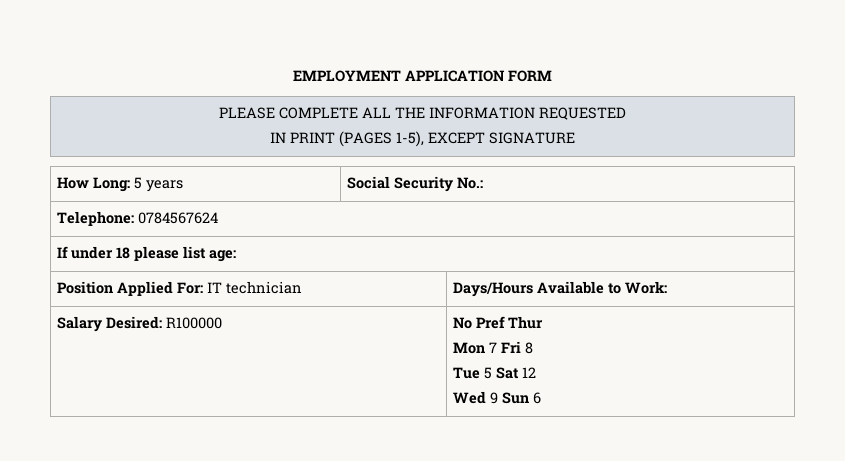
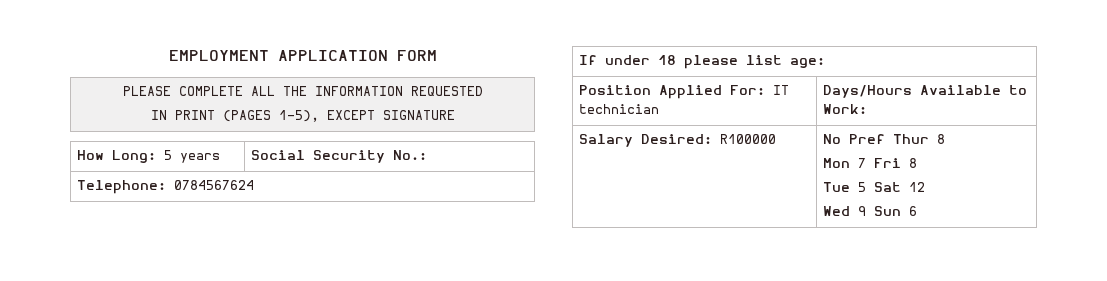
(543, 322) none -> [937,134,946,144] 8

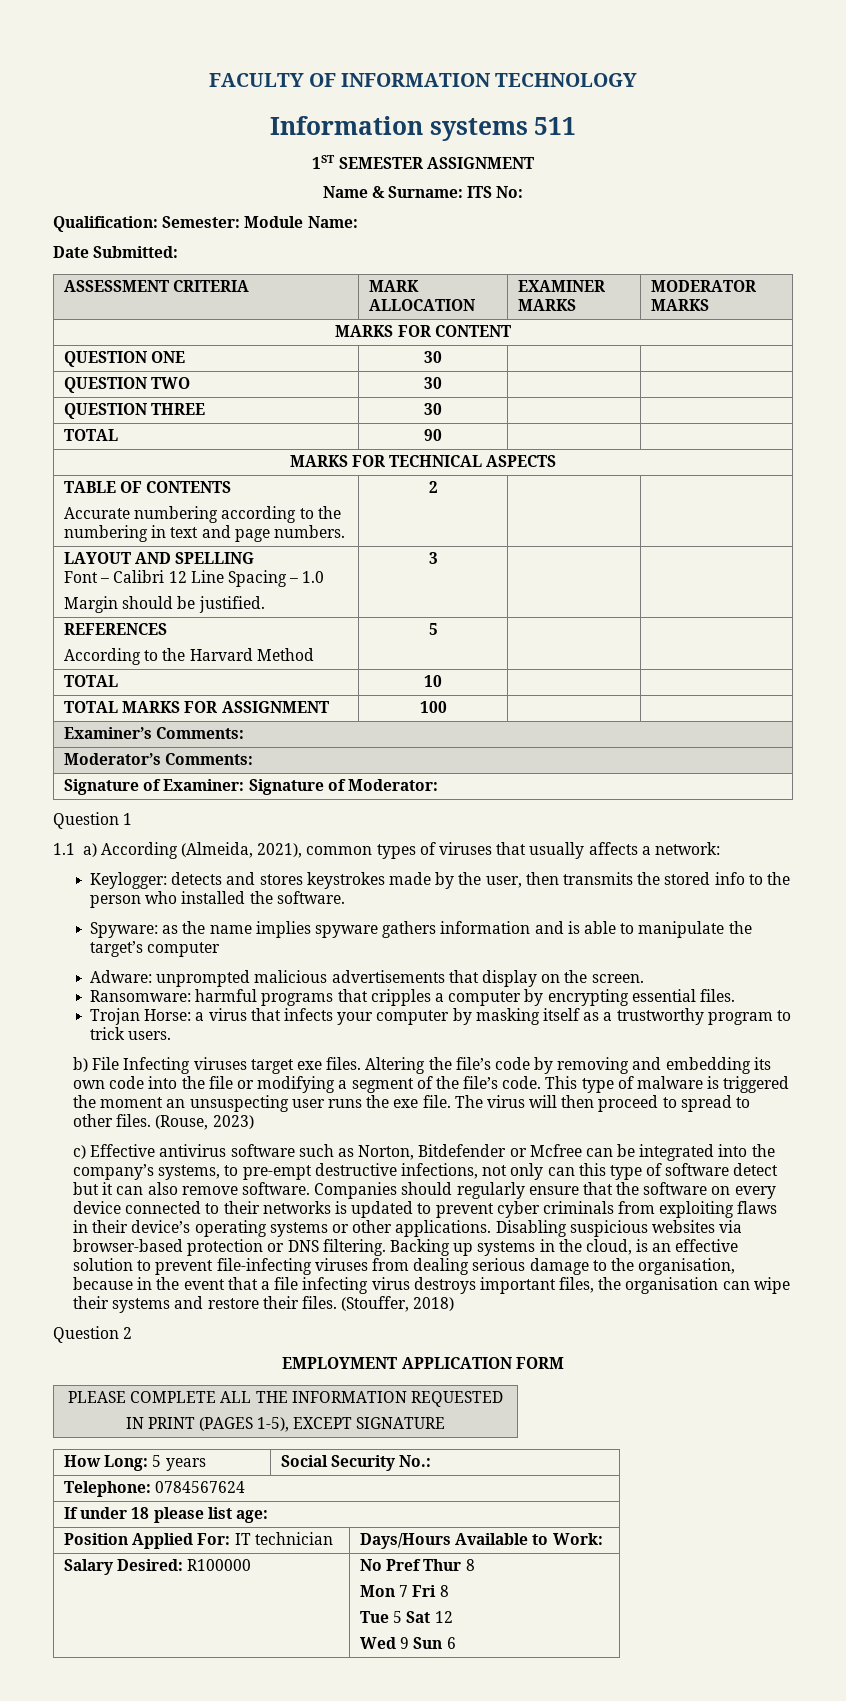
(168, 55) none -> [208,73,638,87] [269,116,577,141] [312,155,534,169] [322,186,524,198] [53,216,358,232] [53,246,179,258] [64,280,250,292] [369,280,420,292] [369,299,476,311] [518,280,607,292] [518,299,577,311] [651,280,758,292] [651,299,710,311] [335,325,511,337] [64,351,186,367] [424,351,442,363] [64,377,191,393] [424,377,442,389] [64,403,206,419] [424,403,442,415] [64,429,119,441] [424,429,442,441] [289,455,557,467] [64,481,232,493] [64,506,341,523] [64,525,346,542] [428,481,438,493] [64,552,255,564] [64,570,325,587] [64,596,265,613] [428,552,438,564] [64,623,168,635] [64,648,314,665] [428,623,438,635] [64,675,119,687] [424,675,442,687] [64,701,329,713] [419,701,447,713] [64,727,245,739] [64,753,254,765] [64,779,439,795] [53,812,133,829] [53,842,720,859] [90,872,790,889] [90,891,345,908] [90,921,752,938] [90,941,221,957] [90,970,644,987] [90,989,735,1006] [90,1008,791,1025] [90,1027,172,1040] [73,1057,771,1074] [73,1076,790,1093] [73,1095,750,1112] [73,1114,254,1130] [73,1144,775,1161] [73,1163,779,1180] [73,1182,776,1199] [73,1201,778,1218] [73,1220,743,1237] [73,1239,739,1256] [73,1258,736,1275] [73,1277,790,1294] [73,1296,455,1313] [53,1326,133,1343] FACULTY OF INFORMATION TECHNOLOGY // Information systems 511 // 1ST SEMESTER ASSIGNMENT // Name & Surname: ITS No: // Qualification: Semester: Module Name: // Date Submitted: // ASSESSMENT CRITERIA | MARK ALLOCATION | EXAMINER MARKS | MODERATOR MARKS // MARKS FOR CONTENT // QUESTION ONE | 30 | | // QUESTION TWO | 30 | | // QUESTION THREE | 30 | | // TOTAL | 90 | | // MARKS FOR TECHNICAL ASPECTS // TABLE OF CONTENTS // Accurate numbering according to the numbering in text and page numbers. | 2 | | // LAYOUT AND SPELLING // Font – Calibri 12 Line Spacing – 1.0 // Margin should be justified. | 3 | | // REFERENCES // According to the Harvard Method | 5 | | // TOTAL | 10 | | // TOTAL MARKS FOR ASSIGNMENT | 100 | | // Examiner’s Comments: // Moderator’s Comments: // Signature of Examiner: Signature of Moderator: // Question 1 // 1.1 a) According (Almeida, 2021), common types of viruses that usually affects a network: // Keylogger: detects and stores keystrokes made by the user, then transmits the stored info to the person who installed the software. // Spyware: as the name implies spyware gathers information and is able to manipulate the target’s computer // Adware: unprompted malicious advertisements that display on the screen. // Ransomware: harmful programs that cripples a computer by encrypting essential files. // Trojan Horse: a virus that infects your computer by masking itself as a trustworthy program to trick users. // b) File Infecting viruses target exe files. Altering the file’s code by removing and embedding its own code into the file or modifying a segment of the file’s code. This type of malware is triggered the moment an unsuspecting user runs the exe file. The virus will then proceed to spread to other files. (Rouse, 2023) // c) Effective antivirus software such as Norton, Bitdefender or Mcfree can be integrated into the company’s systems, to pre-empt destructive infections, not only can this type of software detect but it can also remove software. Companies should regularly ensure that the software on every device connected to their networks is updated to prevent cyber criminals from exploiting flaws in their device’s operating systems or other applications. Disabling suspicious websites via browser-based protection or DNS filtering. Backing up systems in the cloud, is an effective solution to prevent file-infecting viruses from dealing serious damage to the organisation, because in the event that a file infecting virus destroys important files, the organisation can wipe their systems and restore their files. (Stouffer, 2018) // Question 2 //

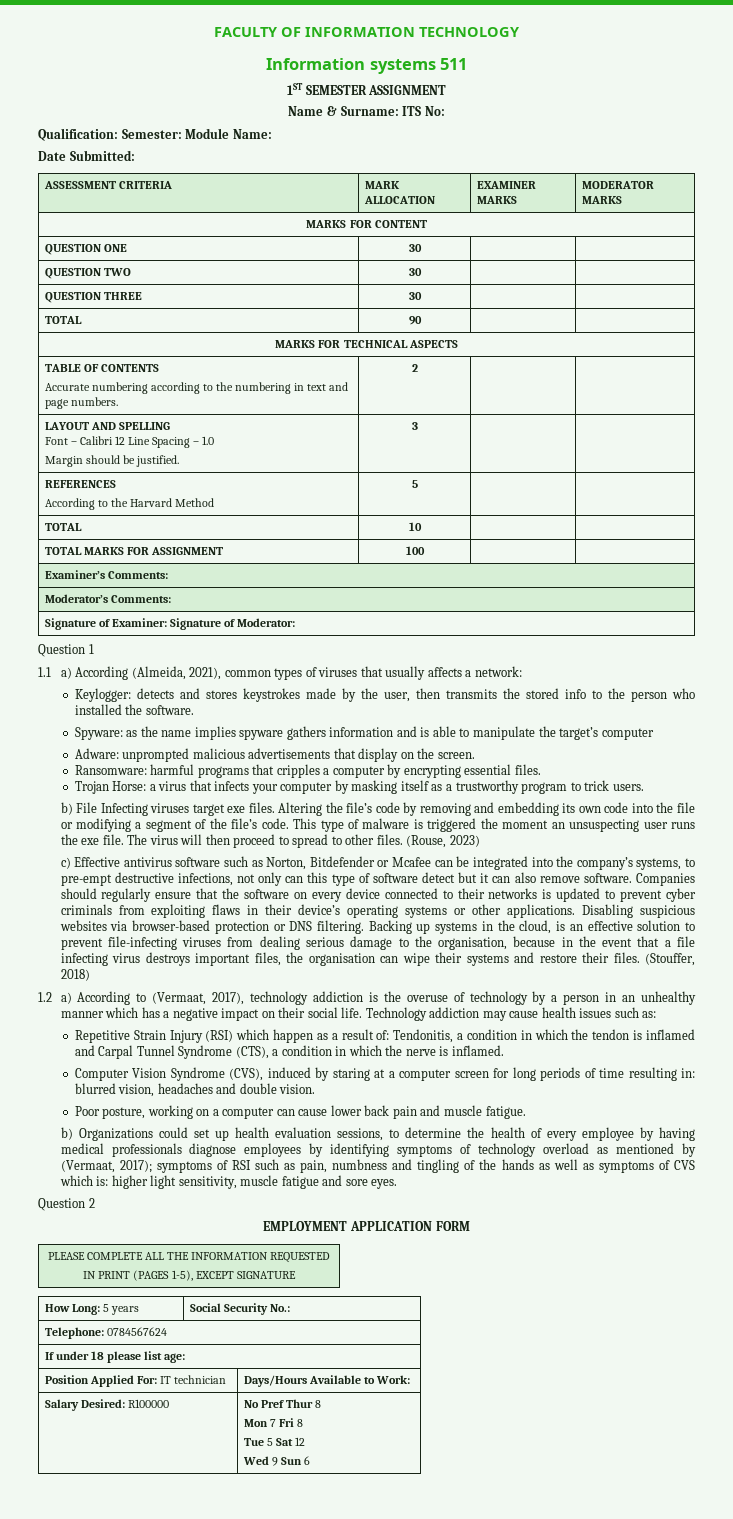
[529,1144,582,1157] Mcfree -> [392,857,432,867] Mcafee
(455, 1304) none -> [38,991,697,1005] [60,1007,657,1021] [74,1029,695,1043] [74,1045,505,1059] [74,1067,695,1081] [74,1083,316,1097] [74,1105,526,1119] [60,1127,695,1141] [60,1143,696,1157] [60,1159,695,1173] [59,1175,398,1189] // 1.2 a) According to (Vermaat, 2017), technology addiction is the overuse of technology by a person in an unhealthy manner which has a negative impact on their social life. Technology addiction may cause health issues such as: // Repetitive Strain Injury (RSI) which happen as a result of: Tendonitis, a condition in which the tendon is inflamed and Carpal Tunnel Syndrome (CTS), a condition in which the nerve is inflamed. // Computer Vision Syndrome (CVS), induced by staring at a computer screen for long periods of time resulting in: blurred vision, headaches and double vision. // Poor posture, working on a computer can cause lower back pain and muscle fatigue. // b) Organizations could set up health evaluation sessions, to determine the health of every employee by having medical professionals diagnose employees by identifying symptoms of technology overload as mentioned by (Vermaat, 2017); symptoms of RSI such as pain, numbness and tingling of the hands as well as symptoms of CVS which is: higher light sensitivity, muscle fatigue and sore eyes.

